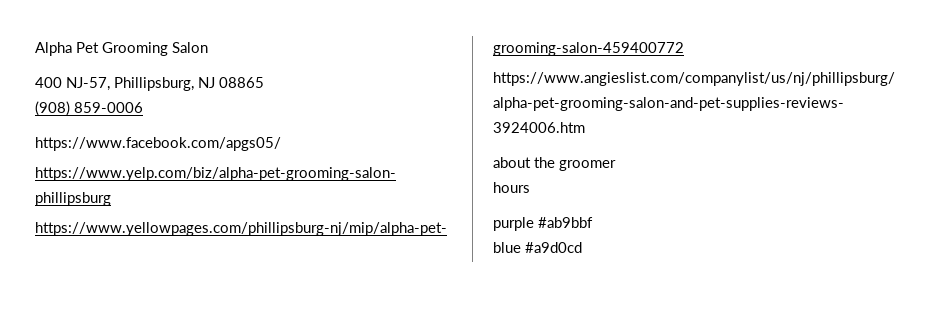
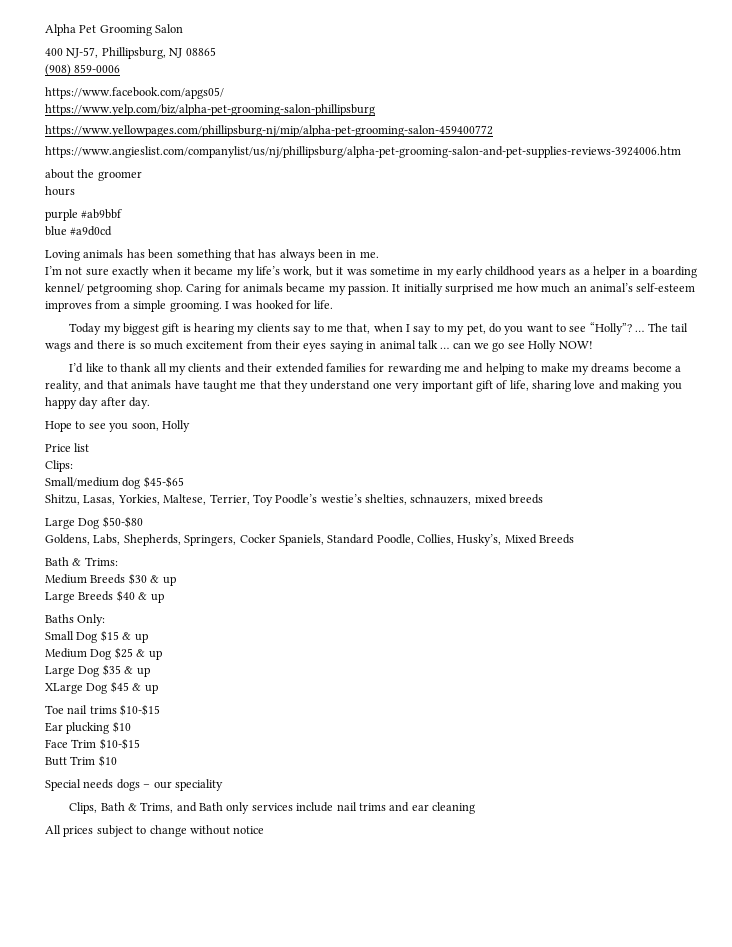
(582, 247) none -> [45,249,379,261] [45,266,697,278] [45,283,696,295] [45,300,334,312] [69,322,688,335] [45,340,593,352] [69,363,682,375] [45,380,682,392] [45,397,151,409] [45,420,190,432] [45,443,90,452] [45,460,73,472] [45,476,184,489] [45,494,544,506] [45,516,143,529] [45,534,575,546] [45,557,118,566] [45,573,176,586] [45,590,164,603] [45,614,106,626] [45,630,148,643] [45,647,162,660] [45,664,150,677] [45,681,158,694] [45,704,161,716] [45,721,131,734] [45,738,140,750] [45,755,117,767] [45,779,223,791] [69,802,476,814] [45,825,265,837] // Loving animals has been something that has always been in me. // I’m not sure exactly when it became my life’s work, but it was sometime in my early childhood years as a helper in a boarding kennel/ petgrooming shop. Caring for animals became my passion. It initially surprised me how much an animal’s self-esteem improves from a simple grooming. I was hooked for life. // Today my biggest gift is hearing my clients say to me that, when I say to my pet, do you want to see “Holly”? … The tail wags and there is so much excitement from their eyes saying in animal talk … can we go see Holly NOW! // I’d like to thank all my clients and their extended families for rewarding me and helping to make my dreams become a reality, and that animals have taught me that they understand one very important gift of life, sharing love and making you happy day after day. // Hope to see you soon, Holly // Price list // Clips: // Small/medium dog $45-$65 // Shitzu, Lasas, Yorkies, Maltese, Terrier, Toy Poodle’s westie’s shelties, schnauzers, mixed breeds // Large Dog $50-$80 // Goldens, Labs, Shepherds, Springers, Cocker Spaniels, Standard Poodle, Collies, Husky’s, Mixed Breeds // Bath & Trims: // Medium Breeds $30 & up // Large Breeds $40 & up // Baths Only: // Small Dog $15 & up // Medium Dog $25 & up // Large Dog $35 & up // XLarge Dog $45 & up // Toe nail trims $10-$15 // Ear plucking $10 // Face Trim $10-$15 // Butt Trim $10 // Special needs dogs – our speciality // Clips, Bath & Trims, and Bath only services include nail trims and ear cleaning // All prices subject to change without notice

